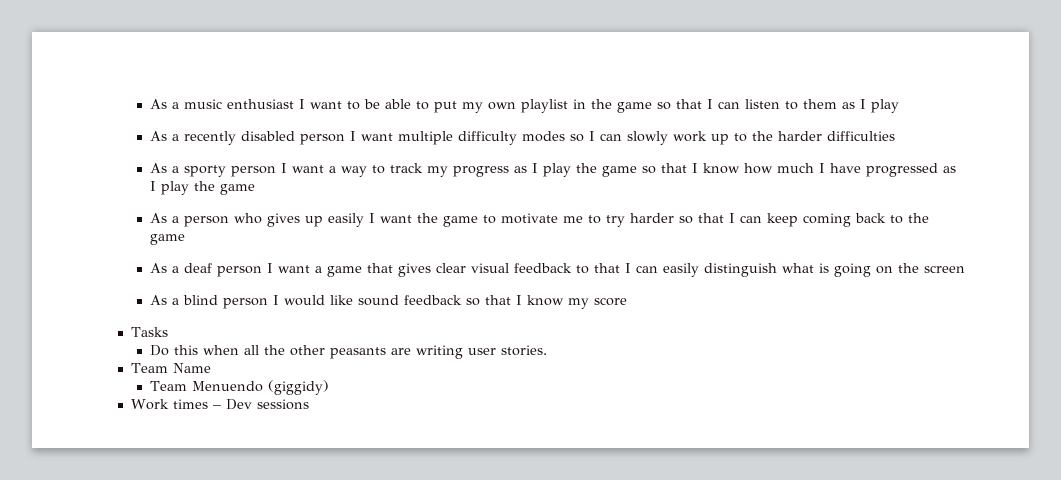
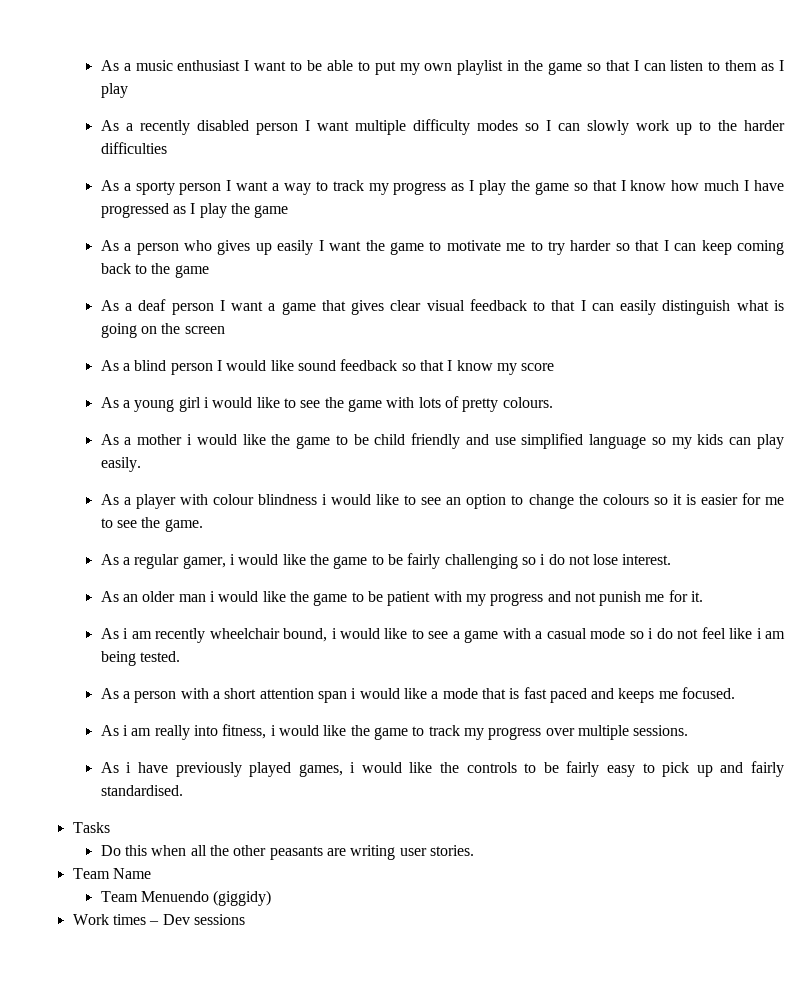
(627, 301) none -> [100,396,553,412] [100,433,784,449] [100,457,141,472] [100,493,784,509] [100,517,203,532] [100,553,672,569] [100,590,704,606] [100,627,786,643] [100,651,181,666] [100,687,736,703] [100,724,689,740] [100,761,784,777] [100,785,183,796] // As a young girl i would like to see the game with lots of pretty colours. // As a mother i would like the game to be child friendly and use simplified language so my kids can play easily. // As a player with colour blindness i would like to see an option to change the colours so it is easier for me to see the game. // As a regular gamer, i would like the game to be fairly challenging so i do not lose interest. // As an older man i would like the game to be patient with my progress and not punish me for it. // As i am recently wheelchair bound, i would like to see a game with a casual mode so i do not feel like i am being tested. // As a person with a short attention span i would like a mode that is fast paced and keeps me focused. // As i am really into fitness, i would like the game to track my progress over multiple sessions. // As i have previously played games, i would like the controls to be fairly easy to pick up and fairly standardised.

